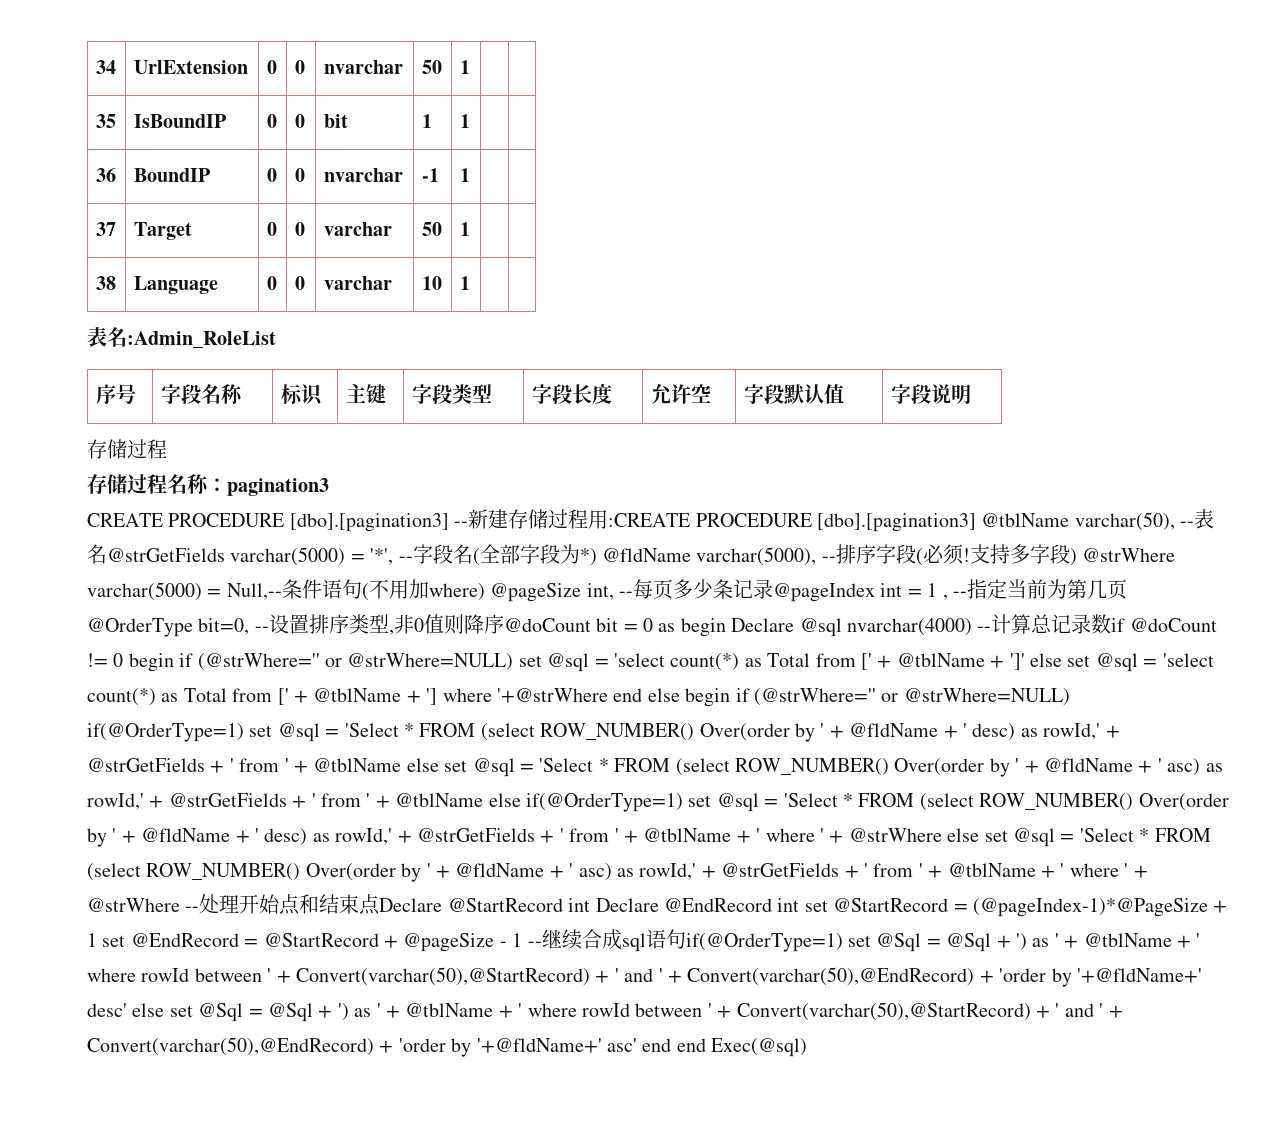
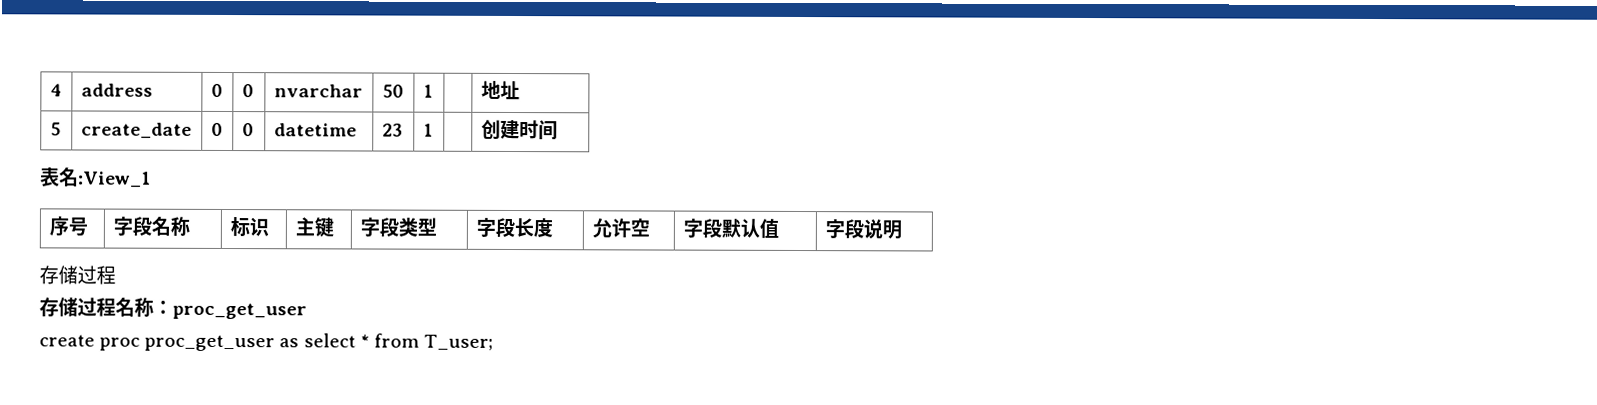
[95,60,116,74] [133,60,248,74] 34 | UrlExtension -> [49,83,62,97] [80,83,153,97] 4 | address
[95,114,116,128] [133,114,226,128] [266,114,277,128] [294,114,305,128] [323,114,348,128] [421,114,432,128] [459,114,470,128] [95,168,116,182] [133,168,210,182] [266,168,277,182] [294,168,305,182] [323,168,403,182] [421,168,439,182] [459,168,470,182] [95,222,116,236] [133,222,192,240] [266,222,277,236] [294,222,305,236] [323,222,392,236] [421,222,442,236] [459,222,470,236] [95,276,116,290] [133,276,218,294] [266,276,277,290] [294,276,305,290] [323,276,392,290] [421,276,442,290] [459,276,470,290] [87,327,276,348] // 35 | IsBoundIP | 0 | 0 | bit | 1 | 1 | | // 36 | BoundIP | 0 | 0 | nvarchar | -1 | 1 | | // 37 | Target | 0 | 0 | varchar | 50 | 1 | | // 38 | Language | 0 | 0 | varchar | 10 | 1 | | // 表名:Admin_RoleList -> [480,80,520,101] [49,122,61,136] [80,122,192,139] [210,122,223,136] [241,123,254,137] [273,123,357,137] [381,123,403,137] [422,123,433,137] [480,119,558,141] [40,167,151,188] 地址 // 5 | create_date | 0 | 0 | datetime | 23 | 1 | | 创建时间 // 表名:View_1
[227,478,329,496] [87,509,1215,532] [87,544,1176,566] [87,579,1127,602] [87,614,1217,637] [87,653,1214,672] [87,688,1070,707] [87,723,1120,742] [87,758,1223,777] [87,793,1229,812] [87,828,1211,847] [87,863,1148,882] [87,894,1228,917] [87,929,1201,952] [87,967,1202,987] [87,1002,1123,1022] [87,1037,808,1057] pagination3 // CREATE PROCEDURE [dbo].[pagination3] --新建存储过程用:CREATE PROCEDURE [dbo].[pagination3] @tblName varchar(50), --表名@strGetFields varchar(5000) = '*', --字段名(全部字段为*) @fldName varchar(5000), --排序字段(必须!支持多字段) @strWhere varchar(5000) = Null,--条件语句(不用加where) @pageSize int, --每页多少条记录@pageIndex int = 1 , --指定当前为第几页@OrderType bit=0, --设置排序类型,非0值则降序@doCount bit = 0 as begin Declare @sql nvarchar(4000) --计算总记录数if @doCount != 0 begin if (@strWhere='' or @strWhere=NULL) set @sql = 'select count(*) as Total from [' + @tblName + ']' else set @sql = 'select count(*) as Total from [' + @tblName + '] where '+@strWhere end else begin if (@strWhere='' or @strWhere=NULL) if(@OrderType=1) set @sql = 'Select * FROM (select ROW_NUMBER() Over(order by ' + @fldName + ' desc) as rowId,' + @strGetFields + ' from ' + @tblName else set @sql = 'Select * FROM (select ROW_NUMBER() Over(order by ' + @fldName + ' asc) as rowId,' + @strGetFields + ' from ' + @tblName else if(@OrderType=1) set @sql = 'Select * FROM (select ROW_NUMBER() Over(order by ' + @fldName + ' desc) as rowId,' + @strGetFields + ' from ' + @tblName + ' where ' + @strWhere else set @sql = 'Select * FROM (select ROW_NUMBER() Over(order by ' + @fldName + ' asc) as rowId,' + @strGetFields + ' from ' + @tblName + ' where ' + @strWhere --处理开始点和结束点Declare @StartRecord int Declare @EndRecord int set @StartRecord = (@pageIndex-1)*@PageSize + 1 set @EndRecord = @StartRecord + @pageSize - 1 --继续合成sql语句if(@OrderType=1) set @Sql = @Sql + ') as ' + @tblName + ' where rowId between ' + Convert(varchar(50),@StartRecord) + ' and ' + Convert(varchar(50),@EndRecord) + 'order by '+@fldName+' desc' else set @Sql = @Sql + ') as ' + @tblName + ' where rowId between ' + Convert(varchar(50),@StartRecord) + ' and ' + Convert(varchar(50),@EndRecord) + 'order by '+@fldName+' asc' end end Exec(@sql) -> [172,302,307,320] [39,333,493,352] proc_get_user // create proc proc_get_user as select * from T_user;

